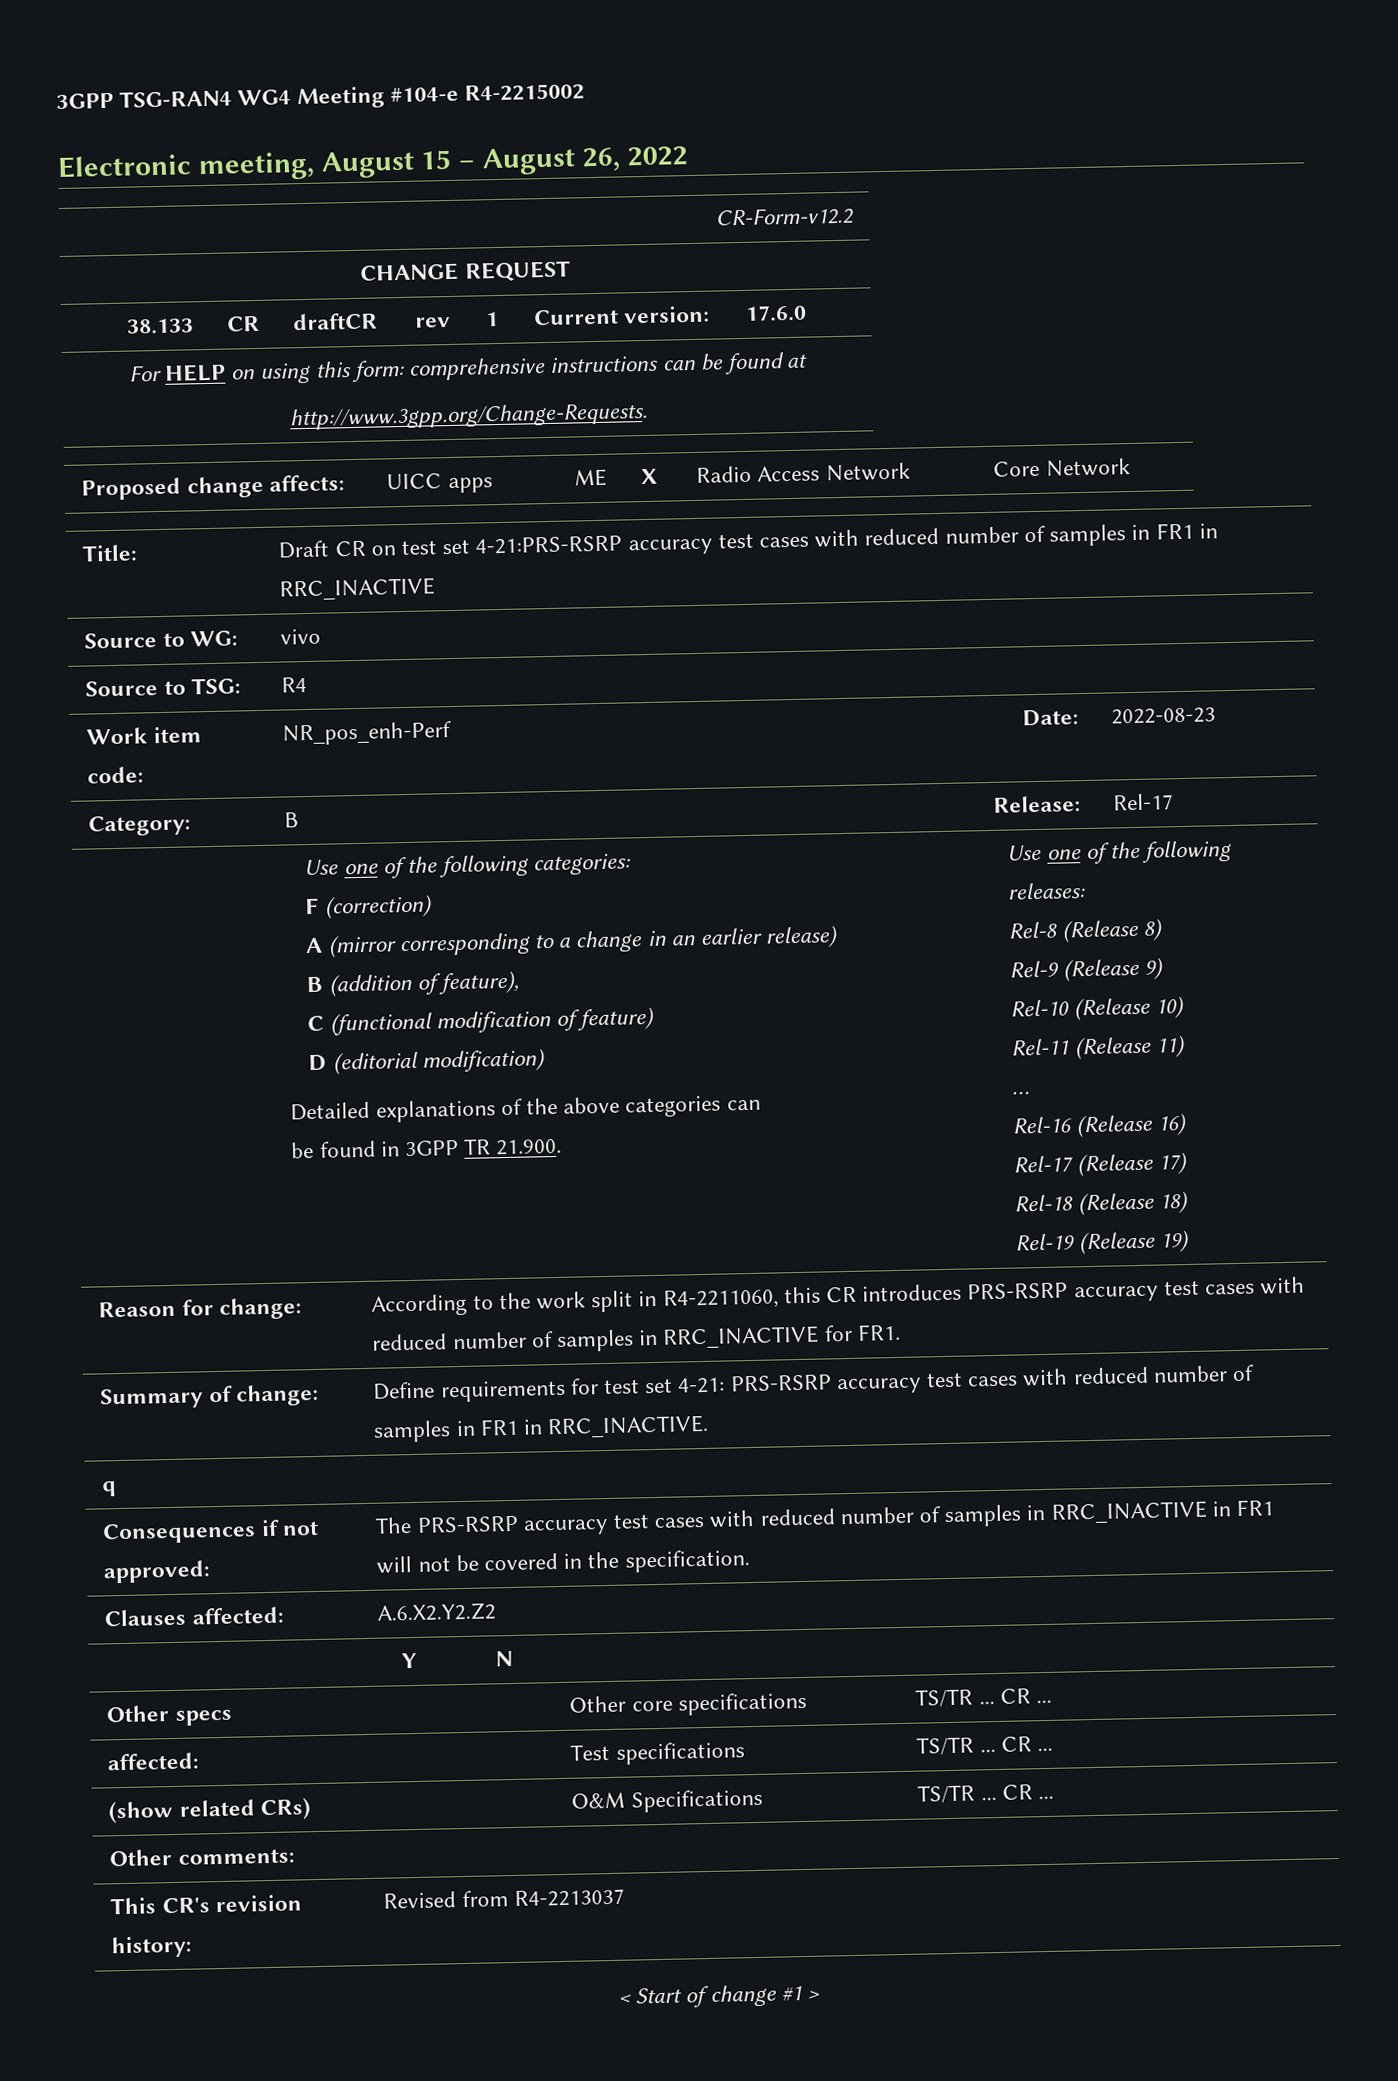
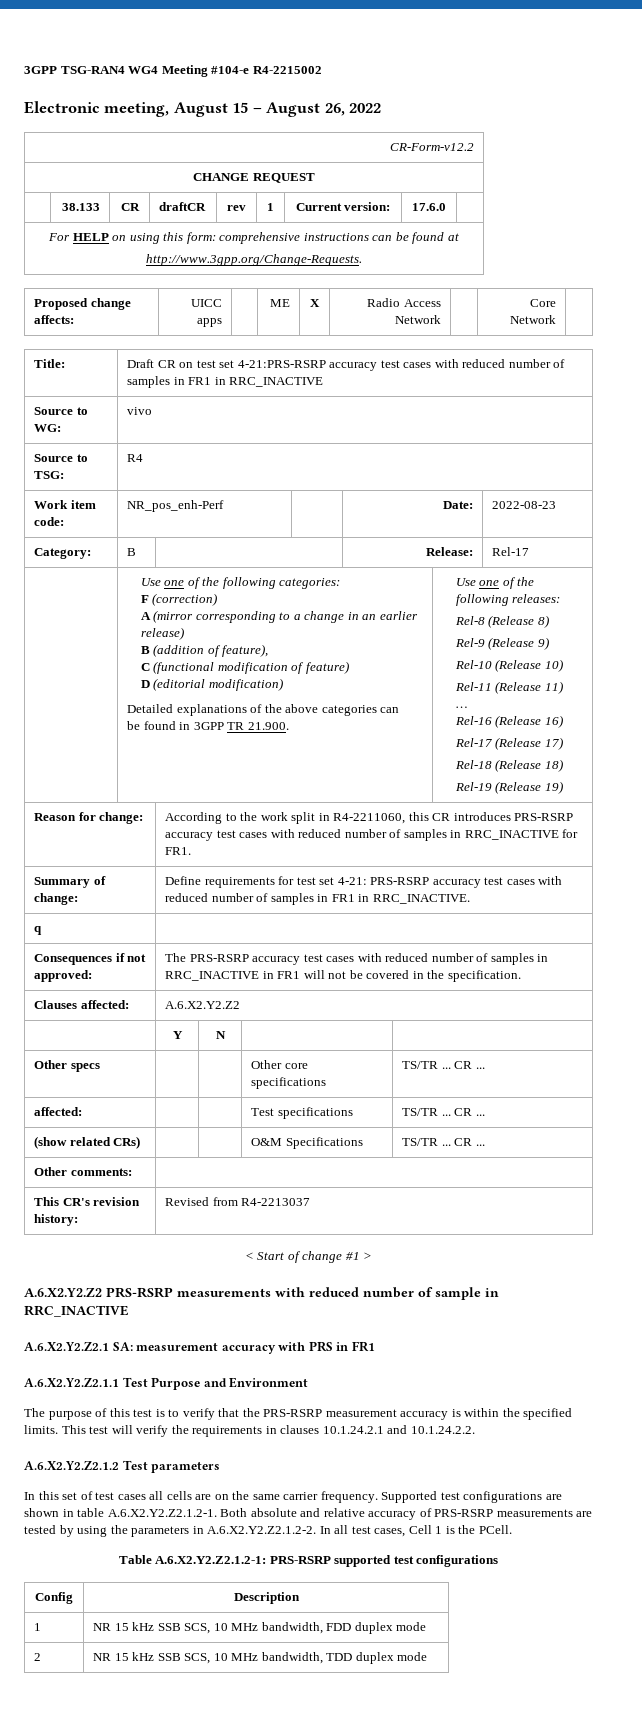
(821, 1995) none -> [24,1287,499,1300] [24,1305,129,1317] [24,1341,375,1354] [24,1377,309,1390] [24,1408,573,1420] [24,1425,475,1437] [24,1460,221,1473] [24,1491,562,1503] [24,1508,593,1520] [24,1525,512,1537] [118,1555,499,1567] [35,1592,73,1604] [233,1592,300,1604] [34,1623,42,1631] [93,1622,427,1634] [34,1653,42,1661] [93,1652,428,1664] // A.6.X2.Y2.Z2 PRS-RSRP measurements with reduced number of sample in RRC_INACTIVE // A.6.X2.Y2.Z2.1 SA: measurement accuracy with PRS in FR1 // A.6.X2.Y2.Z2.1.1 Test Purpose and Environment // The purpose of this test is to verify that the PRS-RSRP measurement accuracy is within the specified limits. This test will verify the requirements in clauses 10.1.24.2.1 and 10.1.24.2.2. // A.6.X2.Y2.Z2.1.2 Test parameters // In this set of test cases all cells are on the same carrier frequency. Supported test configurations are shown in table A.6.X2.Y2.Z2.1.2-1. Both absolute and relative accuracy of PRS-RSRP measurements are tested by using the parameters in A.6.X2.Y2.Z2.1.2-2. In all test cases, Cell 1 is the PCell. // Table A.6.X2.Y2.Z2.1.2-1: PRS-RSRP supported test configurations // Config | Description // 1 | NR 15 kHz SSB SCS, 10 MHz bandwidth, FDD duplex mode // 2 | NR 15 kHz SSB SCS, 10 MHz bandwidth, TDD duplex mode

